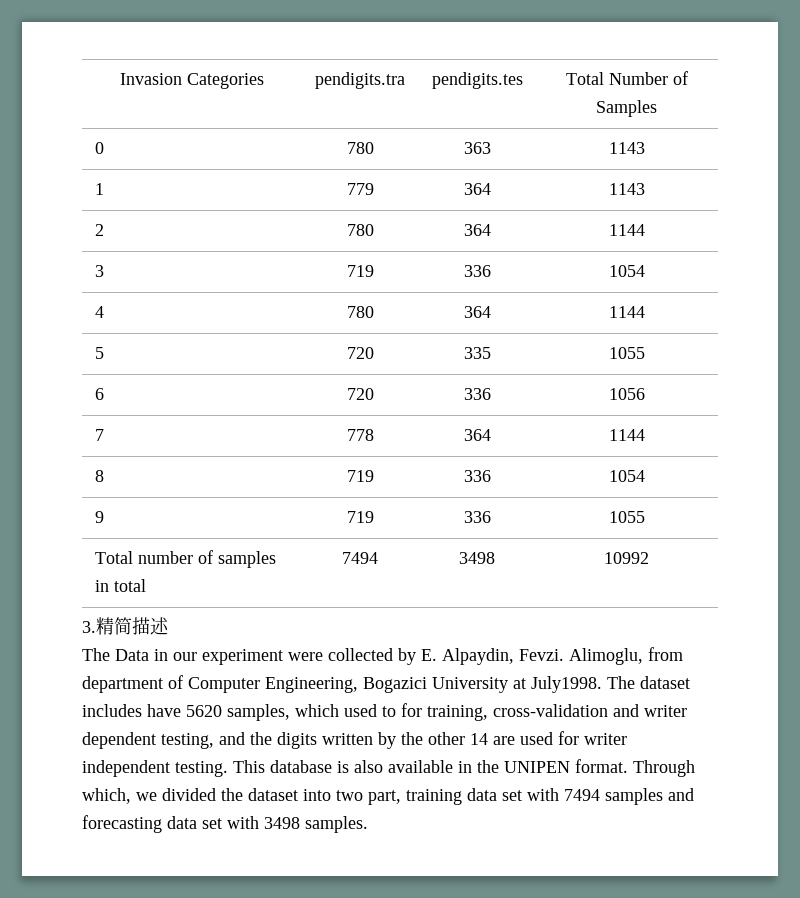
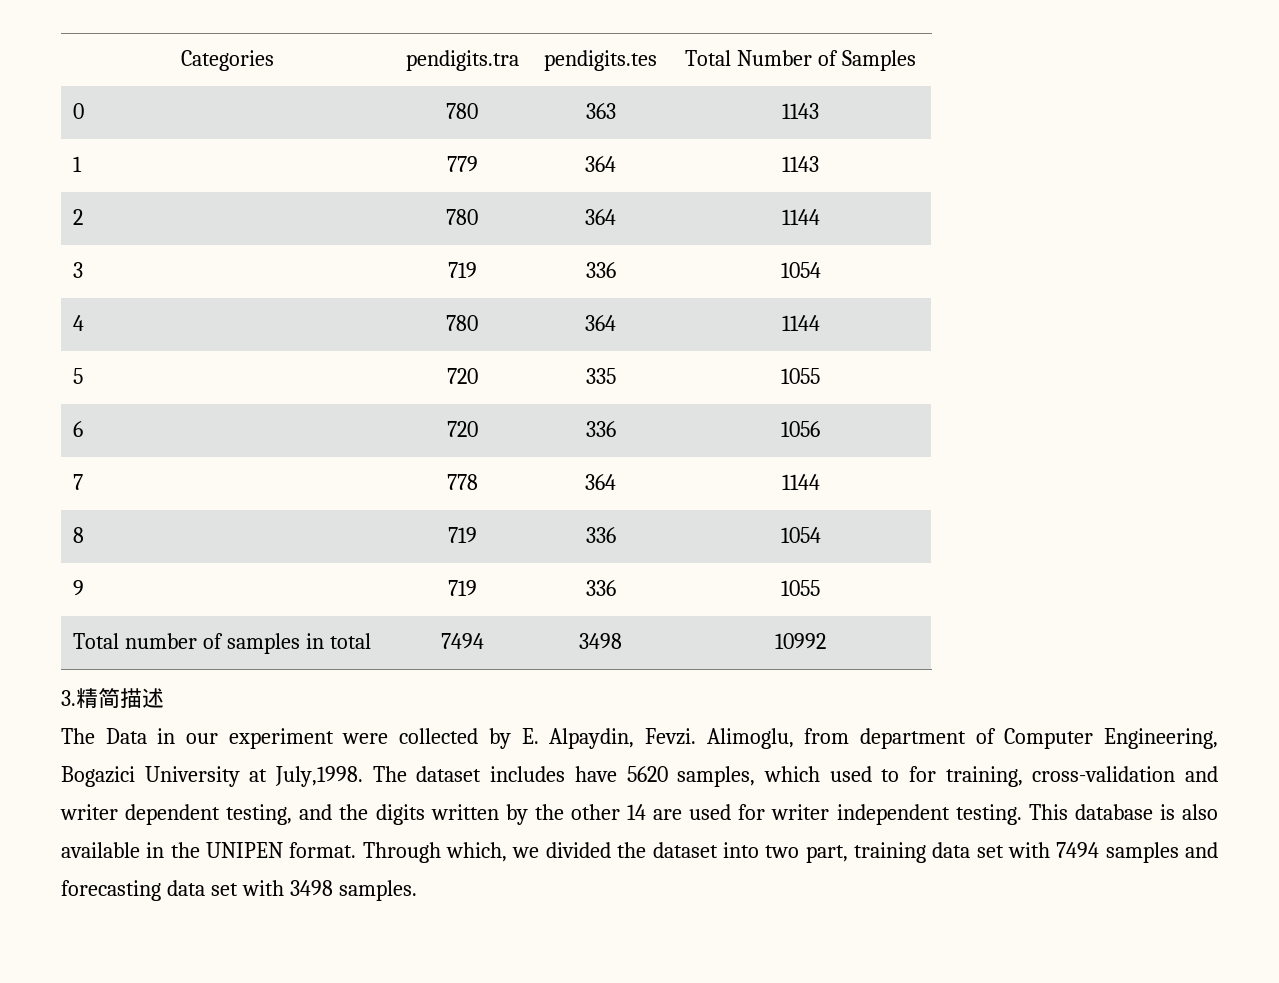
[120,73,182,85] Invasion -> (180, 60) none
[531,676,602,693] July1998. -> [275,766,364,787] July,1998.

